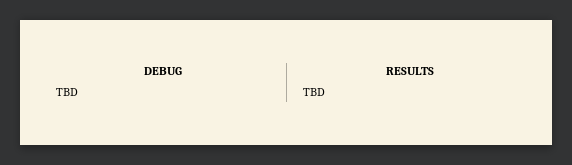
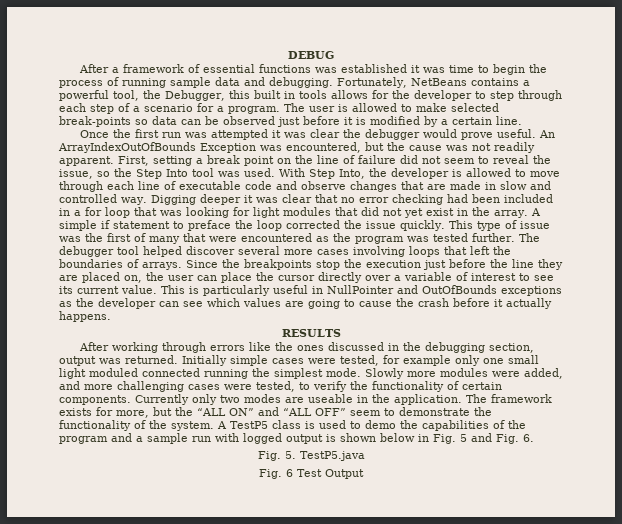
[56,88,78,96] [385,67,434,75] [303,88,325,96] TBD // RESULTS // TBD -> [79,64,548,75] [59,77,530,88] [59,90,562,101] [59,103,499,114] [59,116,522,127] [80,129,556,140] [58,142,535,153] [59,155,551,166] [59,168,560,179] [59,181,551,192] [59,194,553,205] [59,207,541,218] [59,220,550,231] [59,233,540,244] [59,246,511,257] [59,259,563,270] [59,272,554,283] [59,285,562,296] [59,298,552,309] [59,311,111,322] [281,329,341,337] [79,342,535,353] [59,355,539,366] [59,368,563,379] [59,381,502,392] [59,394,552,405] [59,407,492,418] [59,420,526,431] [59,433,534,444] [257,451,365,461] [259,469,364,479] After a framework of essential functions was established it was time to begin the process of running sample data and debugging. Fortunately, NetBeans contains a powerful tool, the Debugger, this built in tools allows for the developer to step through each step of a scenario for a program. The user is allowed to make selected break-points so data can be observed just before it is modified by a certain line. // Once the first run was attempted it was clear the debugger would prove useful. An ArrayIndexOutOfBounds Exception was encountered, but the cause was not readily apparent. First, setting a break point on the line of failure did not seem to reveal the issue, so the Step Into tool was used. With Step Into, the developer is allowed to move through each line of executable code and observe changes that are made in slow and controlled way. Digging deeper it was clear that no error checking had been included in a for loop that was looking for light modules that did not yet exist in the array. A simple if statement to preface the loop corrected the issue quickly. This type of issue was the first of many that were encountered as the program was tested further. The debugger tool helped discover several more cases involving loops that left the boundaries of arrays. Since the breakpoints stop the execution just before the line they are placed on, the user can place the cursor directly over a variable of interest to see its current value. This is particularly useful in NullPointer and OutOfBounds exceptions as the developer can see which values are going to cause the crash before it actually happens. // RESULTS // After working through errors like the ones discussed in the debugging section, output was returned. Initially simple cases were tested, for example only one small light moduled connected running the simplest mode. Slowly more modules were added, and more challenging cases were tested, to verify the functionality of certain components. Currently only two modes are useable in the application. The framework exists for more, but the “ALL ON” and “ALL OFF” seem to demonstrate the functionality of the system. A TestP5 class is used to demo the capabilities of the program and a sample run with logged output is shown below in Fig. 5 and Fig. 6. // Fig. 5. TestP5.java // Fig. 6 Test Output

